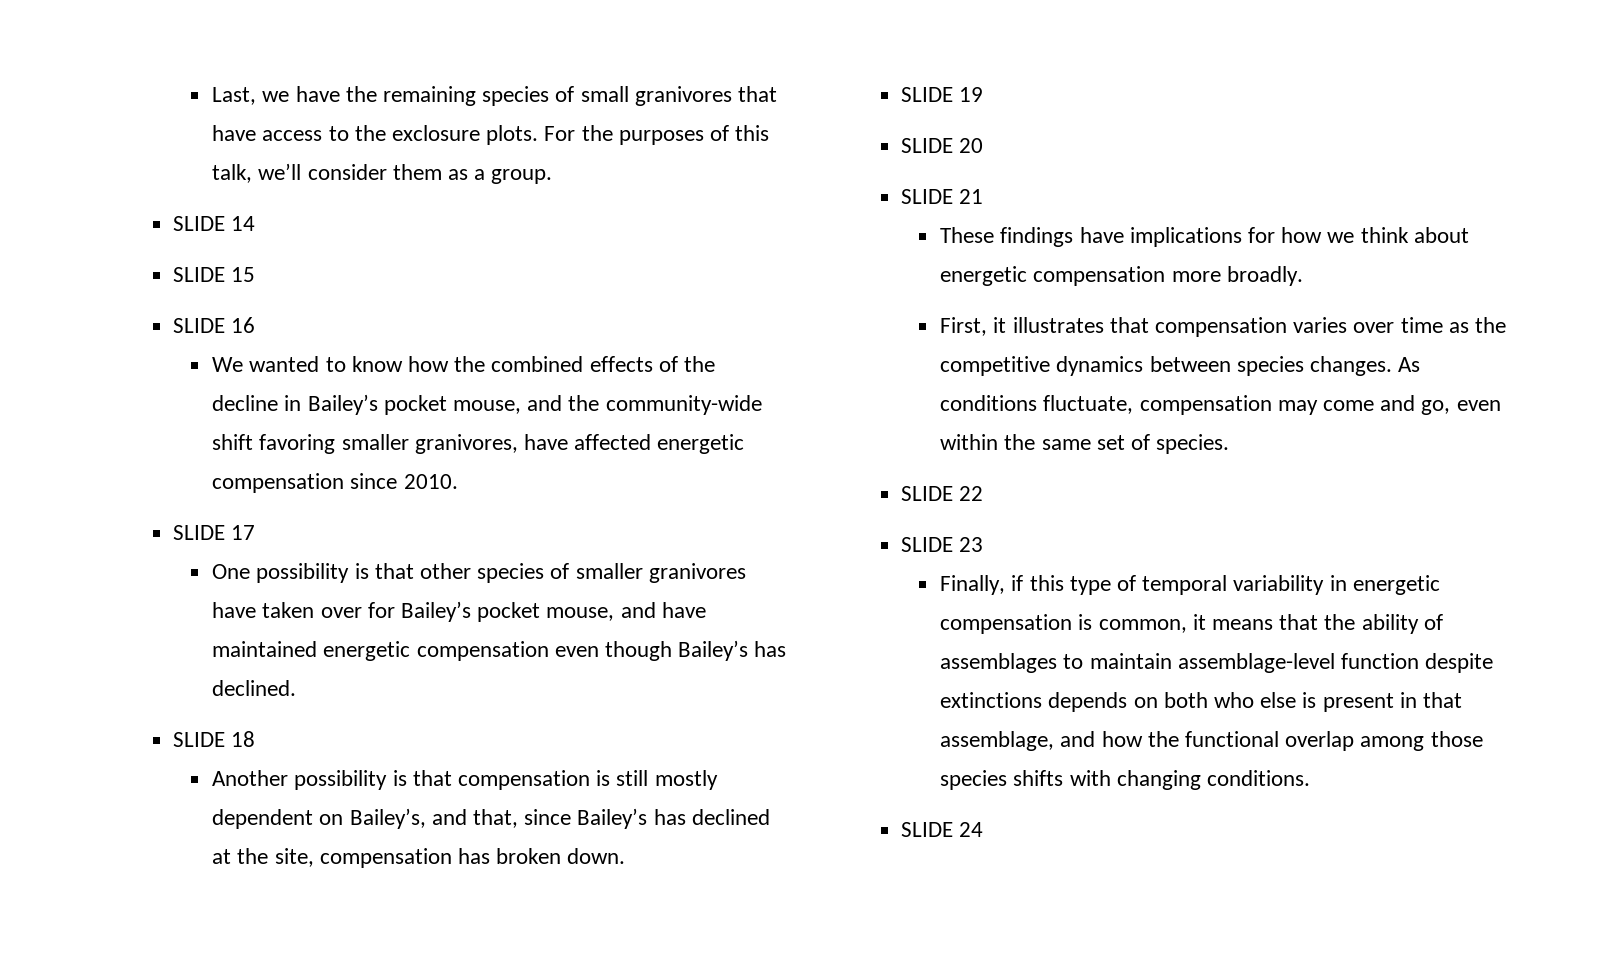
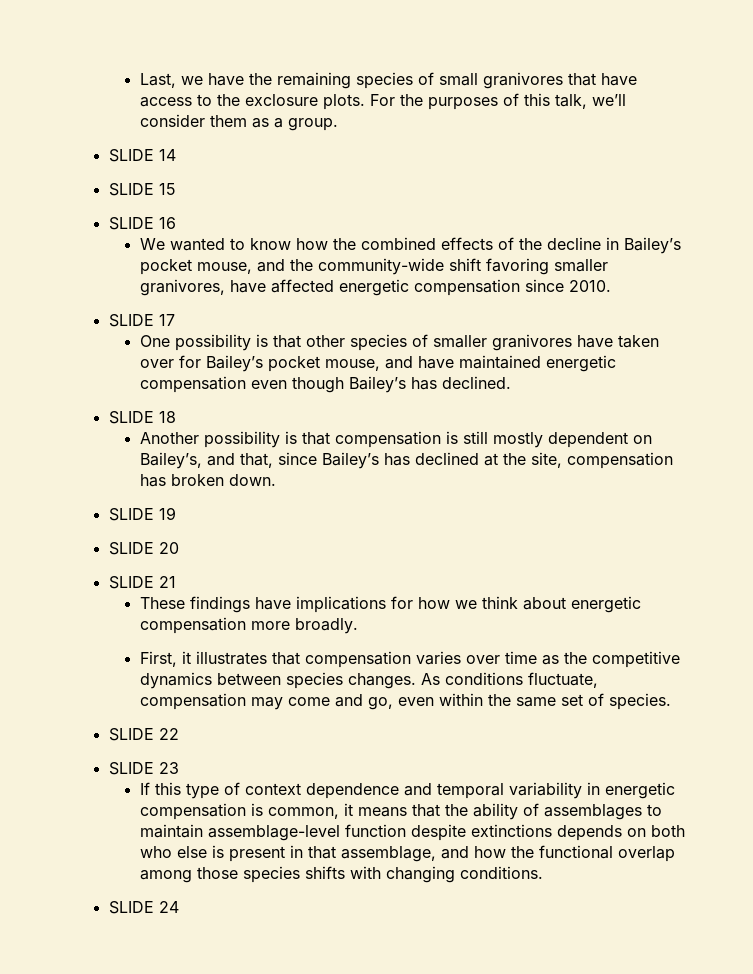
[940,575,1024,595] Finally, if -> [139,782,150,795] If
(1137, 583) none -> [244,783,432,799] context dependence and

